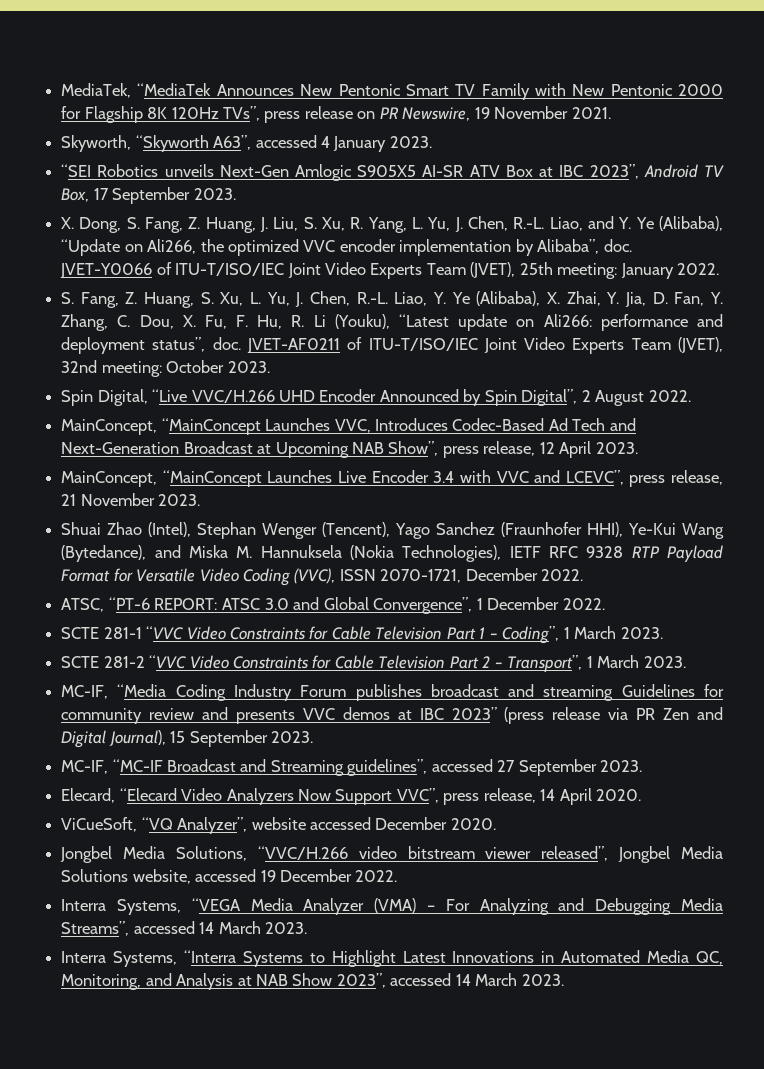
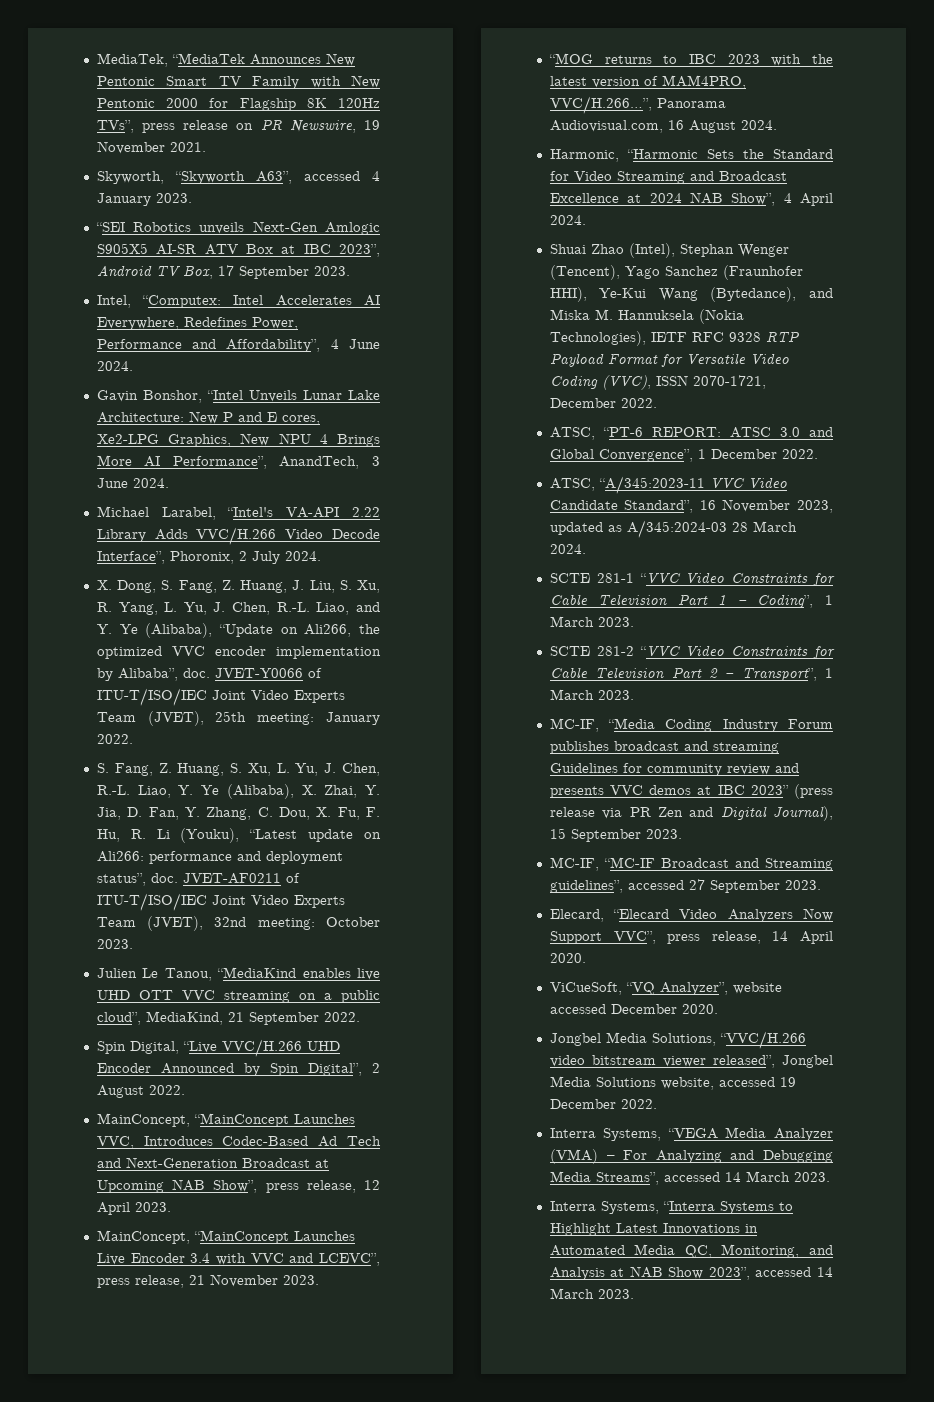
(236, 194) none -> [96,295,380,308] [96,317,298,330] [96,339,380,352] [96,361,133,371] [96,390,380,403] [96,411,320,425] [96,433,381,447] [96,455,380,469] [96,478,169,488] [96,506,380,520] [96,527,380,545] [96,551,321,564] // Intel, “Computex: Intel Accelerates AI Everywhere, Redefines Power, Performance and Affordability”, 4 June 2024. // Gavin Bonshor, “Intel Unveils Lunar Lake Architecture: New P and E cores, Xe2-LPG Graphics, New NPU 4 Brings More AI Performance”, AnandTech, 3 June 2024. // Michael Larabel, “Intel's VA-API 2.22 Library Adds VVC/H.266 Video Decode Interface”, Phoronix, 2 July 2024.
(270, 367) none -> [96,967,381,981] [96,990,380,1003] [96,1011,360,1025] // Julien Le Tanou, “MediaKind enables live UHD OTT VVC streaming on a public cloud”, MediaKind, 21 September 2022.
(201, 500) none -> [548,53,833,66] [549,75,746,89] [549,96,726,114] [549,120,777,133] [549,149,833,162] [549,171,787,184] [549,192,833,206] [549,215,586,225] // “MOG returns to IBC 2023 with the latest version of MAM4PRO, VVC/H.266…”, Panorama Audiovisual.com, 16 August 2024. // Harmonic, “Harmonic Sets the Standard for Video Streaming and Broadcast Excellence at 2024 NAB Show”, 4 April 2024.
(605, 604) none -> [549,476,787,494] [549,499,833,513] [549,520,797,538] [549,544,586,554] // ATSC, “A/345:2023-11 VVC Video Candidate Standard”, 16 November 2023, updated as A/345:2024-03 28 March 2024.

